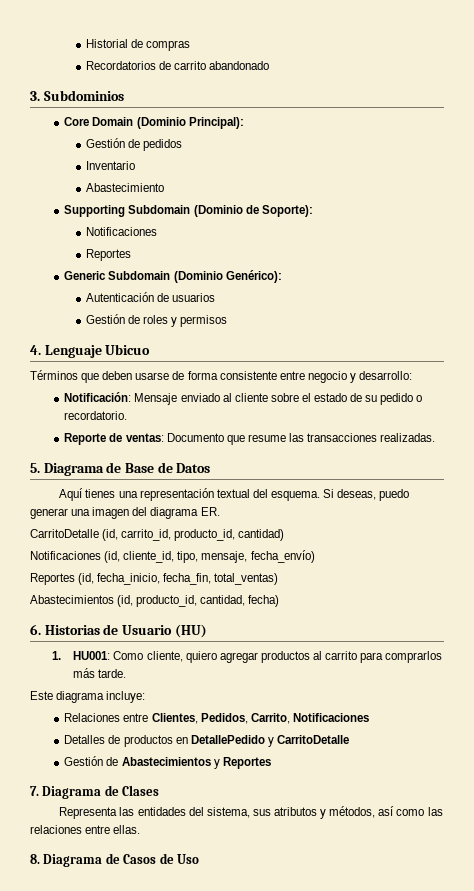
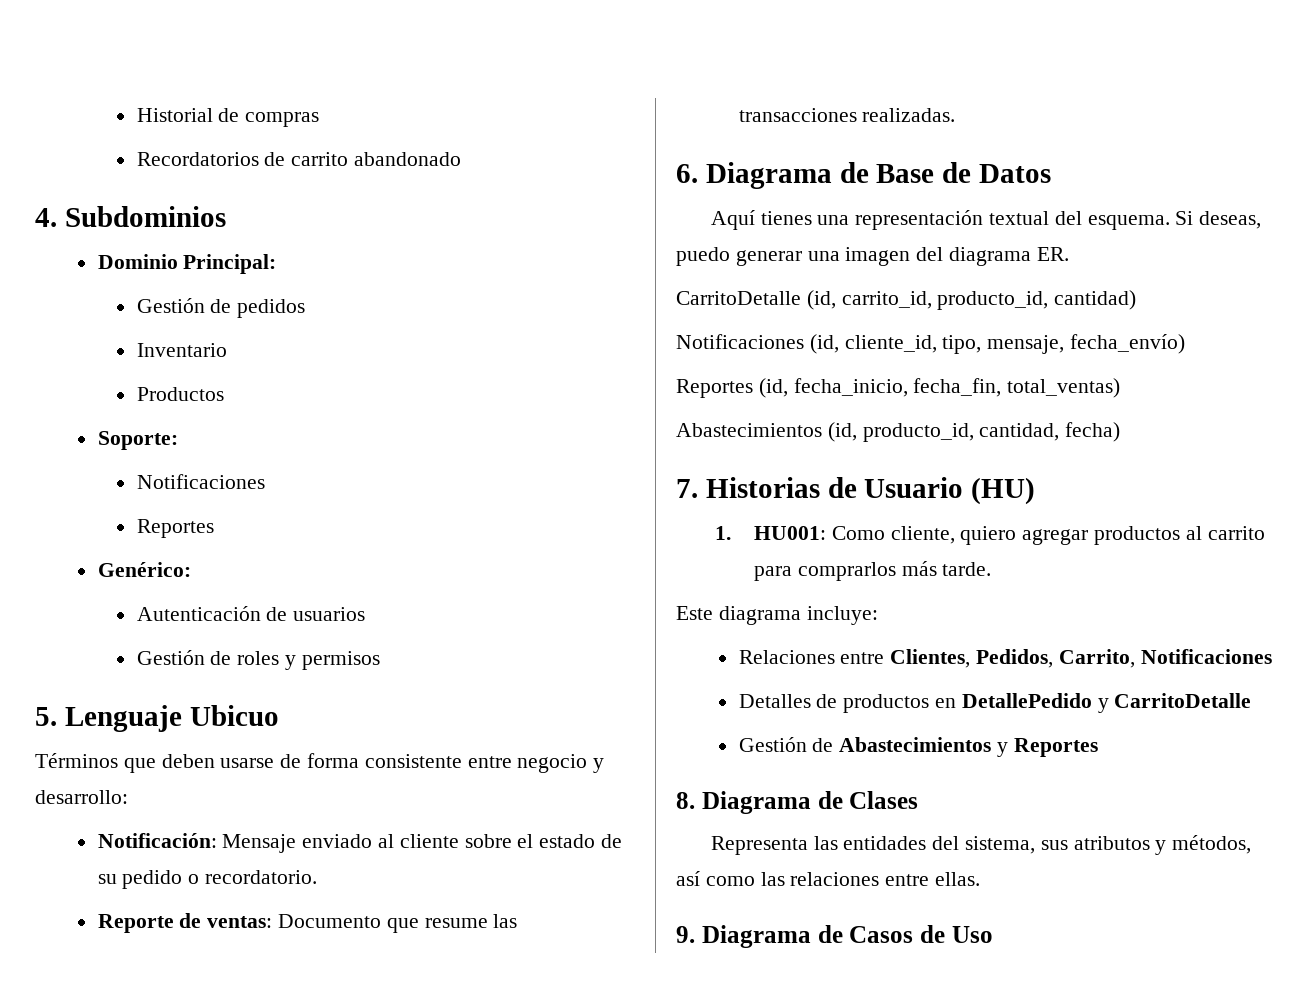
[30,91,40,101] 3. -> [35,208,57,227] 4.
[64,117,244,129] Core Domain (Dominio Principal): -> [97,254,277,274] Dominio Principal:
[85,183,164,192] [64,205,313,217] [85,227,157,236] [85,249,131,261] [64,270,282,283] Abastecimiento // Supporting Subdomain (Dominio de Soporte): // Notificaciones // Reportes // Generic Subdomain (Dominio Genérico): -> [136,387,224,401] [97,431,178,450] [136,474,265,489] [136,519,214,538] [97,562,191,577] Productos // Soporte: // Notificaciones // Reportes // Genérico:
[30,345,41,355] 4. -> [35,707,57,726] 5.
[30,463,40,473] 5. -> [676,164,698,183] 6.
[30,624,41,635] 6. -> [676,479,698,498] 7.
[30,786,39,796] 7. -> [676,792,695,809] 8.
[30,854,40,864] 8. -> [676,926,695,943] 9.

